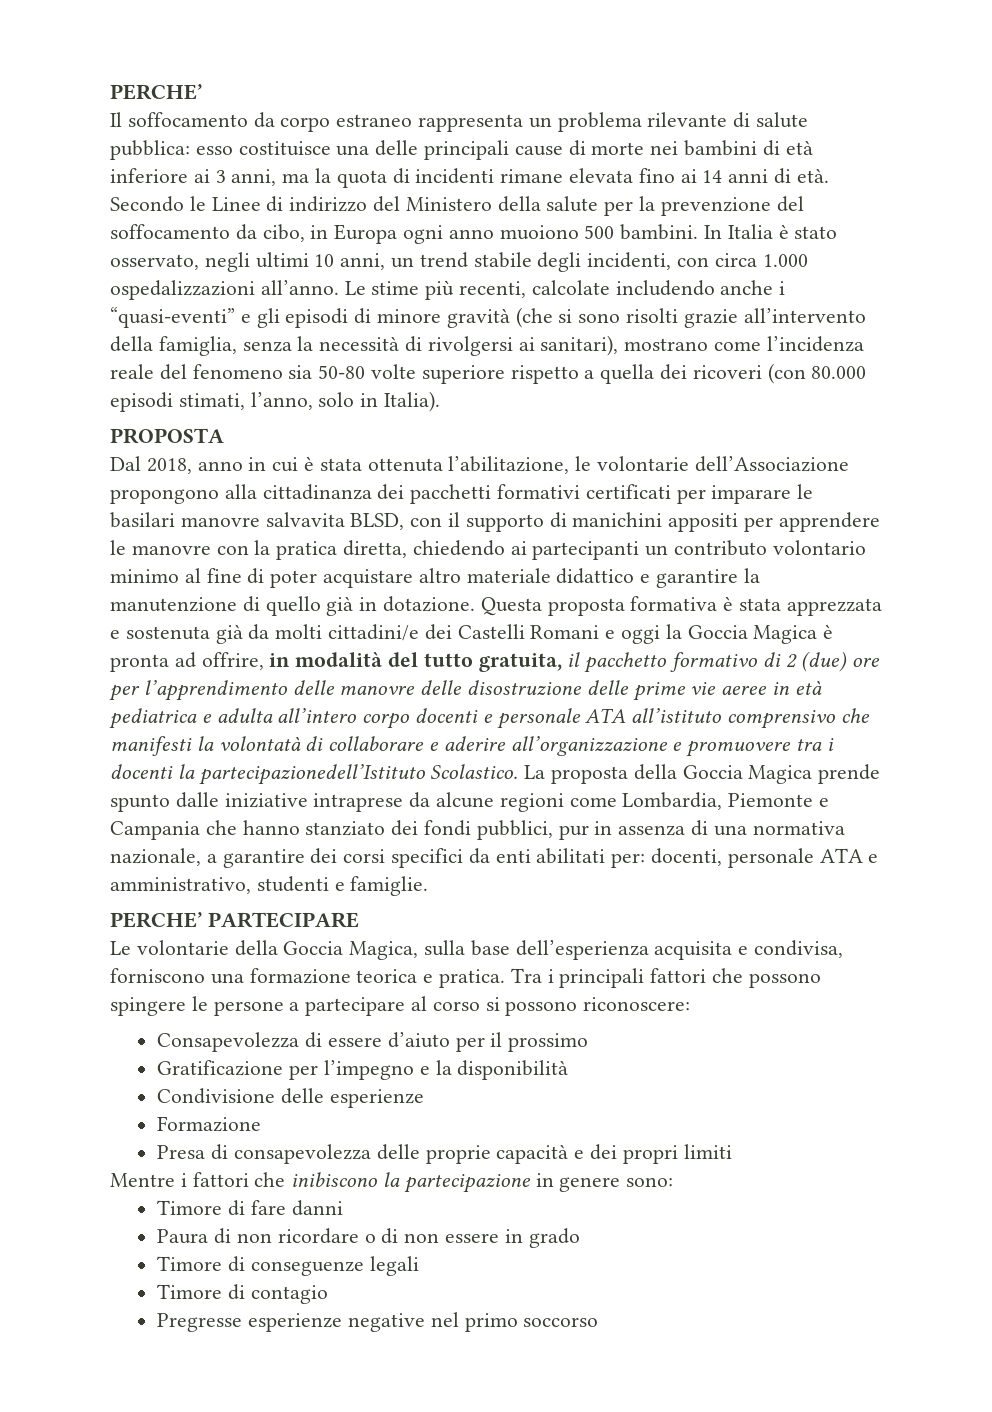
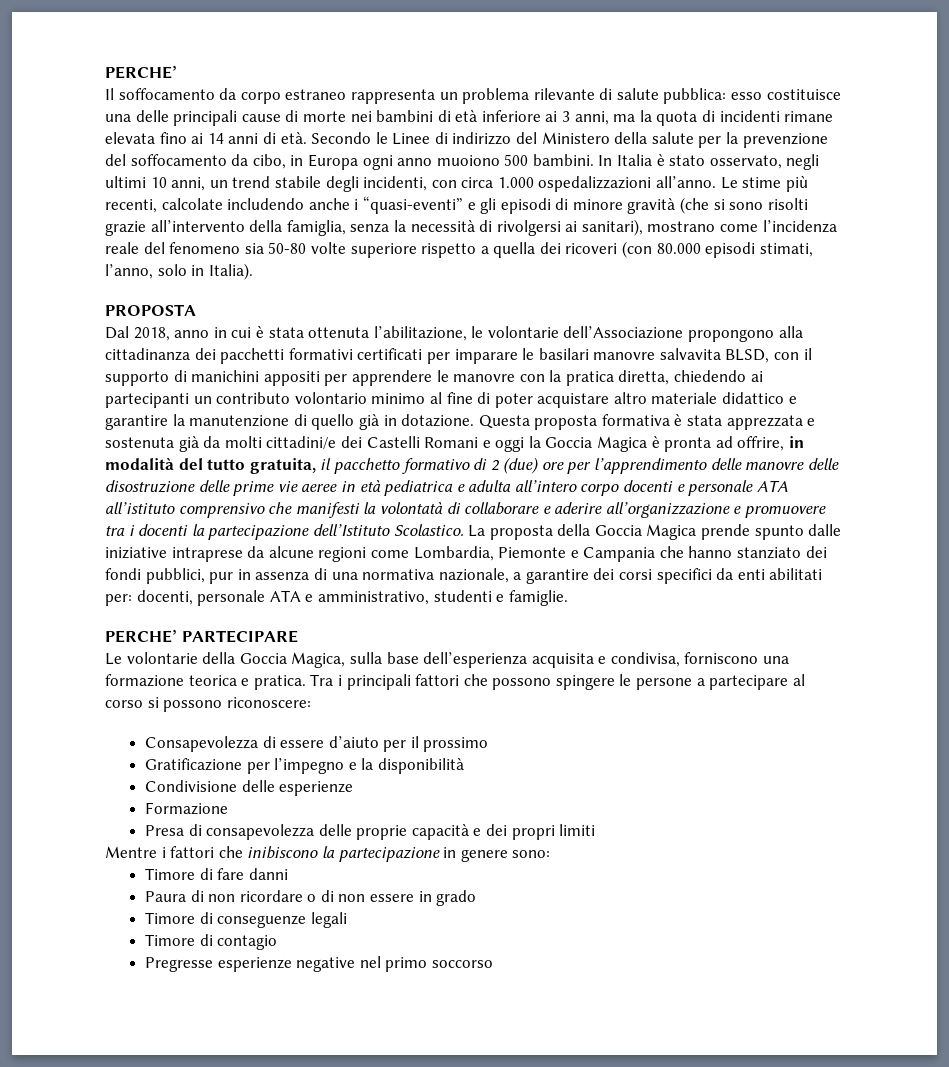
[198,764,425,785] partecipazionedell’Istituto -> [208,524,390,540] partecipazione dell’Istituto

